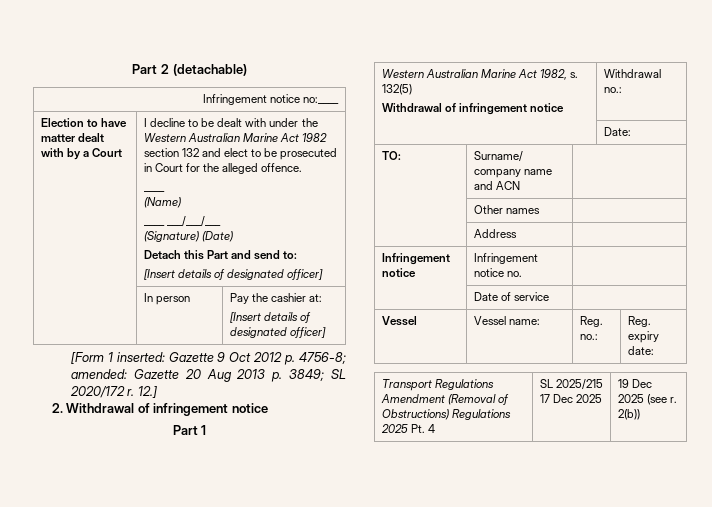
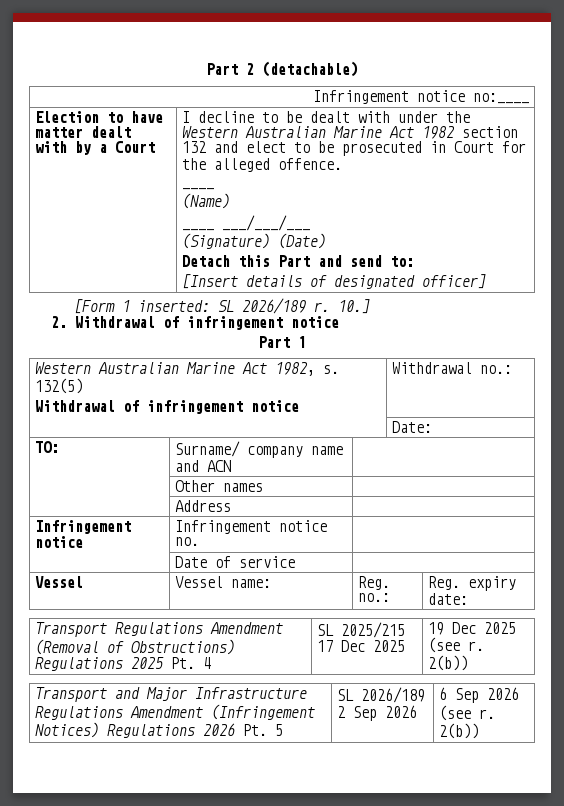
[143,293,190,305] [229,293,323,304] [229,312,312,323] [229,327,326,338] [70,352,346,365] [70,369,346,382] [69,386,157,398] // | In person | Pay the cashier at: // [Insert details of designated officer] // [Form 1 inserted: Gazette 9 Oct 2012 p. 4756-8; amended: Gazette 20 Aug 2013 p. 3849; SL 2020/172 r. 12.] -> [73,298,370,314] // [Form 1 inserted: SL 2026/189 r. 10.]
(640, 414) none -> [35,687,308,702] [35,704,316,720] [35,722,284,738] [337,687,426,703] [337,705,418,721] [439,687,520,703] [439,705,496,721] [439,723,480,739] // Transport and Major Infrastructure Regulations Amendment (Infringement Notices) Regulations 2026 Pt. 5 | SL 2026/189 2 Sep 2026 | 6 Sep 2026 (see r. 2(b))

